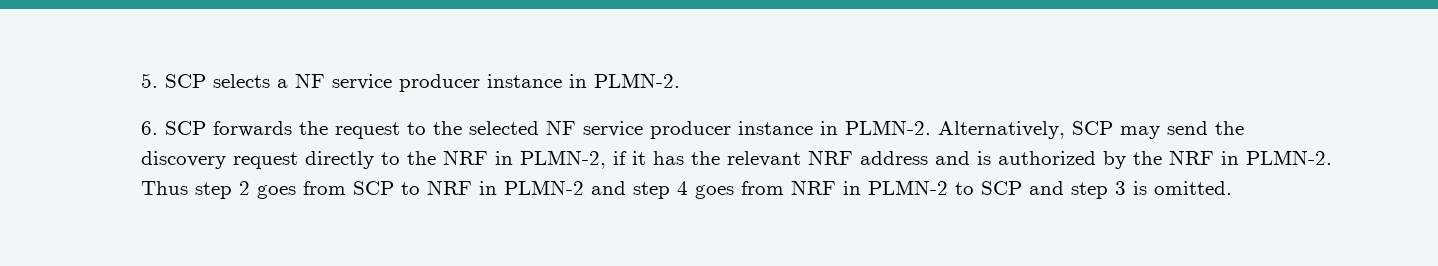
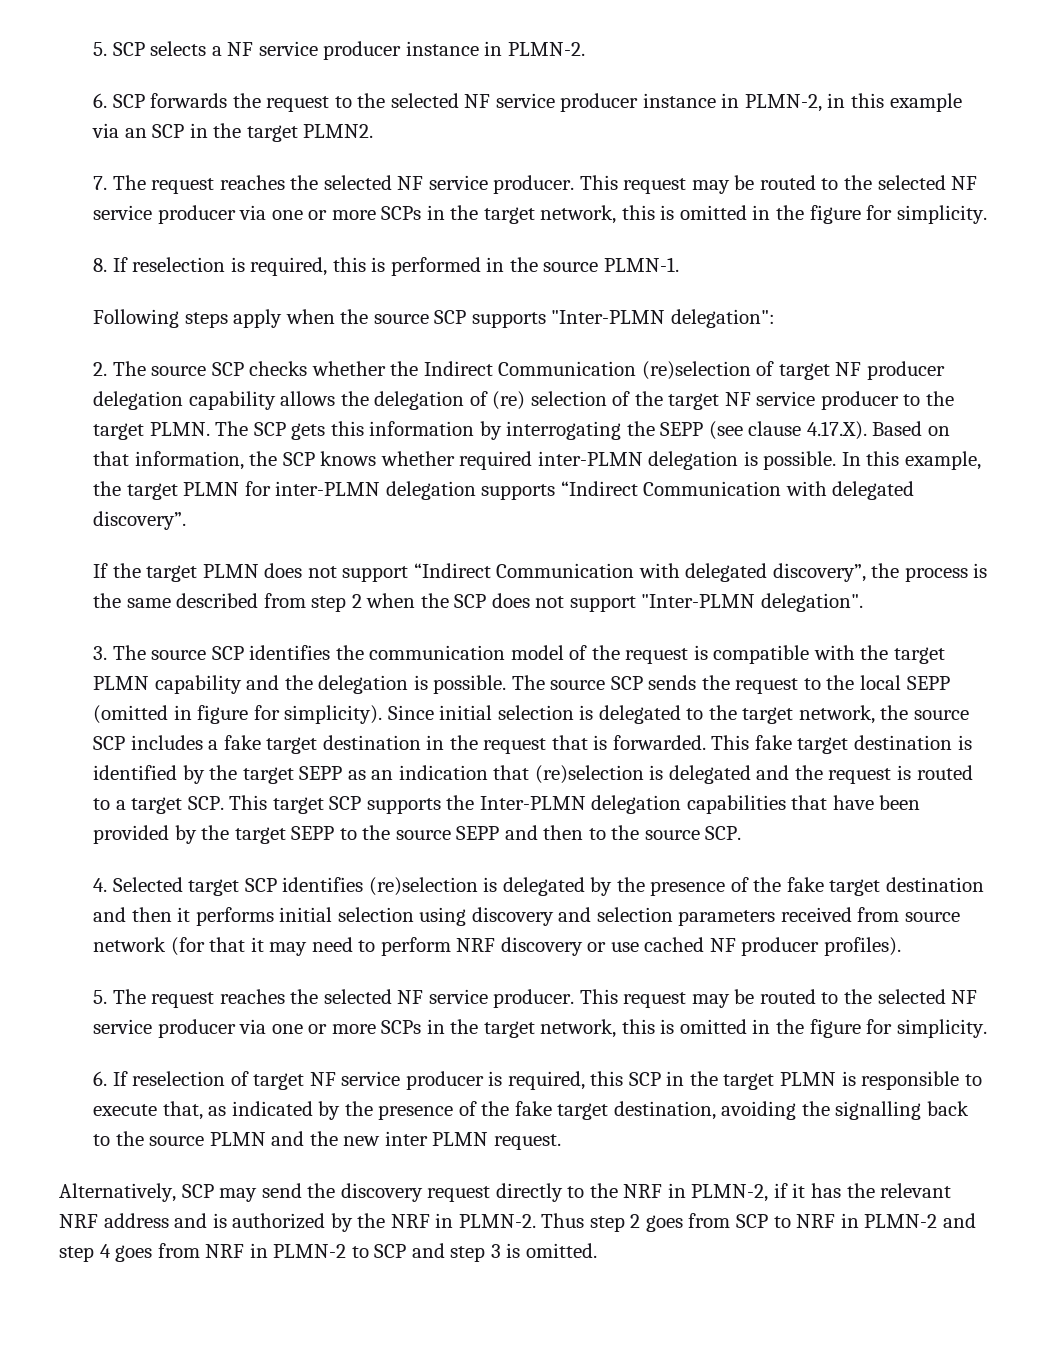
[844,120,931,135] PLMN-2. -> [744,93,962,112] [91,123,374,142] [92,175,978,194] [92,205,987,224] [92,257,679,276] [92,309,775,328] [92,361,945,380] [92,391,955,410] [92,421,951,440] [92,451,981,470] [92,481,915,500] [92,511,186,530] [92,563,988,582] [92,593,863,612] [92,645,946,664] [92,675,950,694] [92,705,970,724] [92,735,972,754] [92,765,973,784] [92,795,921,814] [92,825,742,844] [92,877,985,896] [92,907,960,926] [92,937,902,956] [92,989,978,1008] [92,1019,987,1038] [92,1071,982,1090] [92,1101,970,1120] [92,1131,561,1150] PLMN-2, in this example via an SCP in the target PLMN2. // 7. The request reaches the selected NF service producer. This request may be routed to the selected NF service producer via one or more SCPs in the target network, this is omitted in the figure for simplicity. // 8. If reselection is required, this is performed in the source PLMN-1. // Following steps apply when the source SCP supports "Inter-PLMN delegation": // 2. The source SCP checks whether the Indirect Communication (re)selection of target NF producer delegation capability allows the delegation of (re) selection of the target NF service producer to the target PLMN. The SCP gets this information by interrogating the SEPP (see clause 4.17.X). Based on that information, the SCP knows whether required inter-PLMN delegation is possible. In this example, the target PLMN for inter-PLMN delegation supports “Indirect Communication with delegated discovery”. // If the target PLMN does not support “Indirect Communication with delegated discovery”, the process is the same described from step 2 when the SCP does not support "Inter-PLMN delegation". // 3. The source SCP identifies the communication model of the request is compatible with the target PLMN capability and the delegation is possible. The source SCP sends the request to the local SEPP (omitted in figure for simplicity). Since initial selection is delegated to the target network, the source SCP includes a fake target destination in the request that is forwarded. This fake target destination is identified by the target SEPP as an indication that (re)selection is delegated and the request is routed to a target SCP. This target SCP supports the Inter-PLMN delegation capabilities that have been provided by the target SEPP to the source SEPP and then to the source SCP. // 4. Selected target SCP identifies (re)selection is delegated by the presence of the fake target destination and then it performs initial selection using discovery and selection parameters received from source network (for that it may need to perform NRF discovery or use cached NF producer profiles). // 5. The request reaches the selected NF service producer. This request may be routed to the selected NF service producer via one or more SCPs in the target network, this is omitted in the figure for simplicity. // 6. If reselection of target NF service producer is required, this SCP in the target PLMN is responsible to execute that, as indicated by the presence of the fake target destination, avoiding the signalling back to the source PLMN and the new inter PLMN request. //

